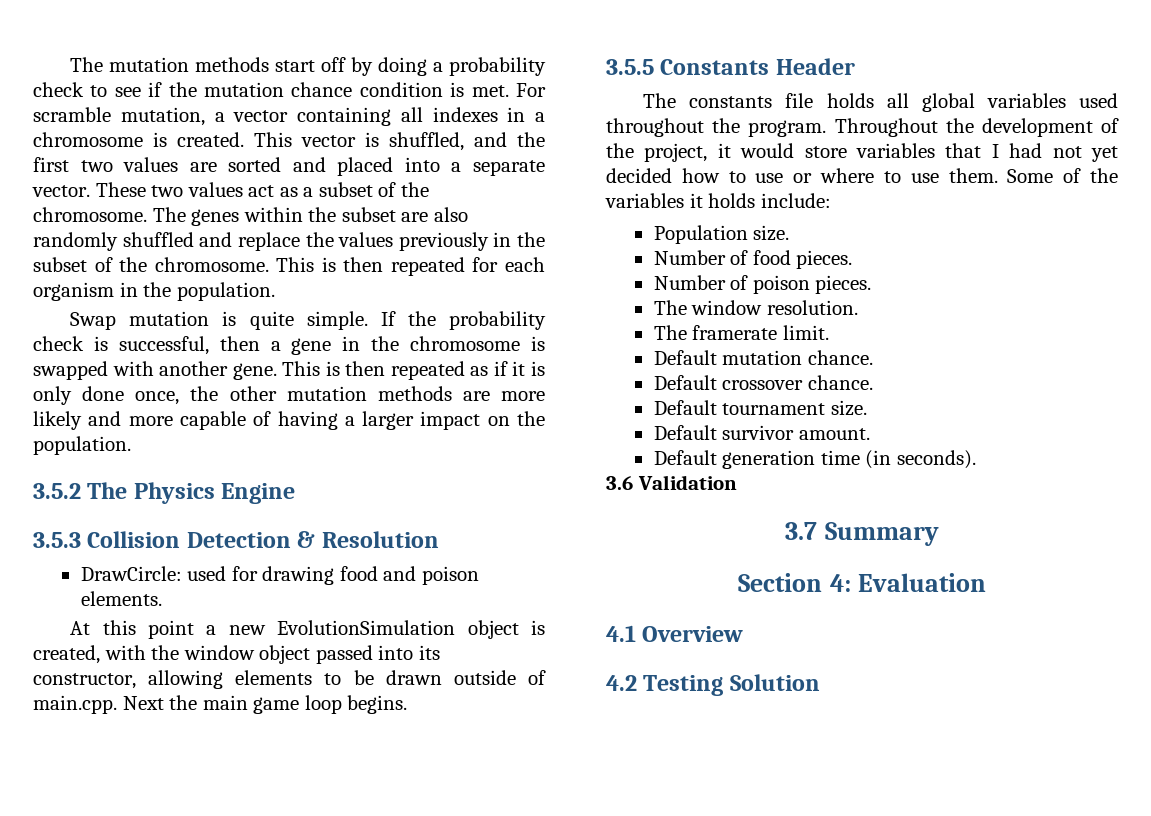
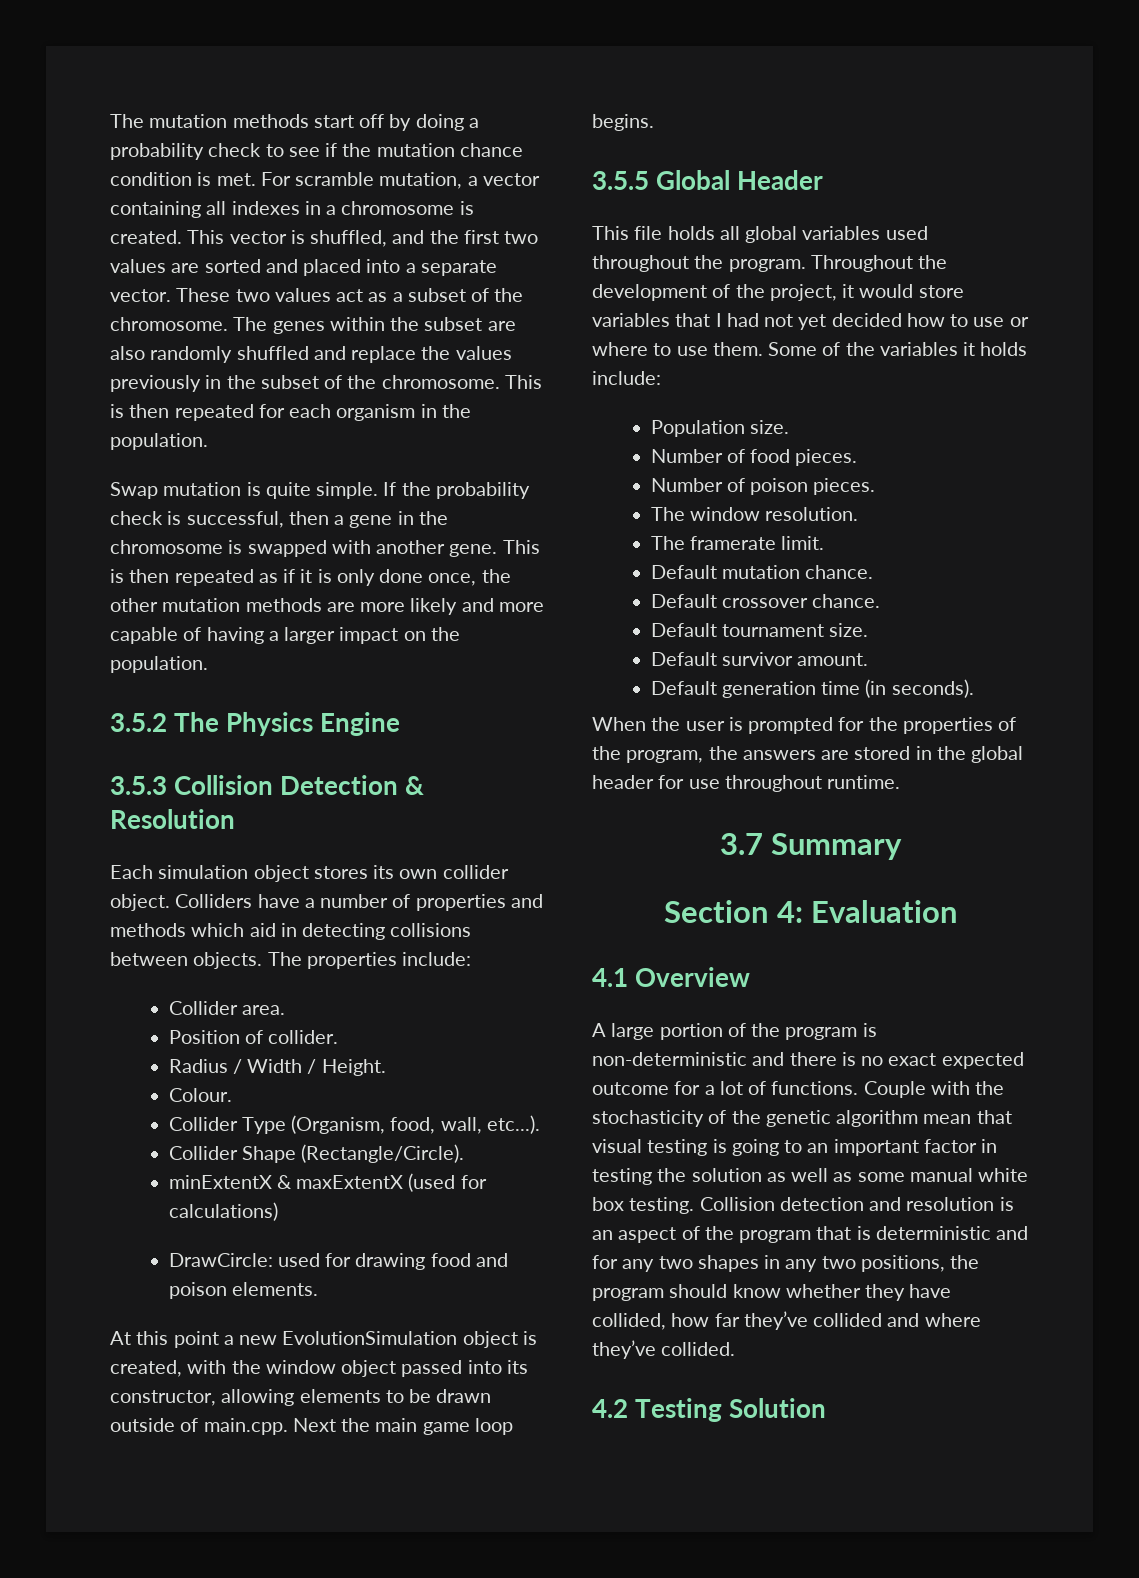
(439, 539) none -> [110,865,509,882] [110,894,543,911] [110,923,472,940] [110,952,472,969] [168,1001,285,1015] [168,1030,339,1044] [168,1059,386,1076] [168,1088,232,1102] [168,1115,540,1134] [168,1144,465,1163] [168,1173,487,1192] [168,1202,278,1221] // Each simulation object stores its own collider object. Colliders have a number of properties and methods which aid in detecting collisions between objects. The properties include: // Collider area. // Position of collider. // Radius / Width / Height. // Colour. // Collider Type (Organism, food, wall, etc...). // Collider Shape (Rectangle/Circle). // minExtentX & maxExtentX (used for calculations)
[660,59,770,75] Constants -> [656,170,731,190] Global
[643,93,773,108] The constants -> [592,226,629,240] This
[606,475,737,490] 3.6 Validation -> [592,717,1017,734] [592,746,1024,763] [592,775,901,792] When the user is prompted for the properties of the program, the answers are stored in the global header for use throughout runtime.
(744, 634) none -> [592,1023,877,1040] [592,1052,1024,1069] [592,1081,1005,1098] [592,1110,1012,1127] [592,1139,998,1156] [592,1168,1029,1185] [592,1197,1014,1214] [592,1226,1029,1243] [592,1255,980,1272] [592,1284,952,1301] [592,1311,981,1330] [592,1340,736,1359] // A large portion of the program is non-deterministic and there is no exact expected outcome for a lot of functions. Couple with the stochasticity of the genetic algorithm mean that visual testing is going to an important factor in testing the solution as well as some manual white box testing. Collision detection and resolution is an aspect of the program that is deterministic and for any two shapes in any two positions, the program should know whether they have collided, how far they’ve collided and where they’ve collided.

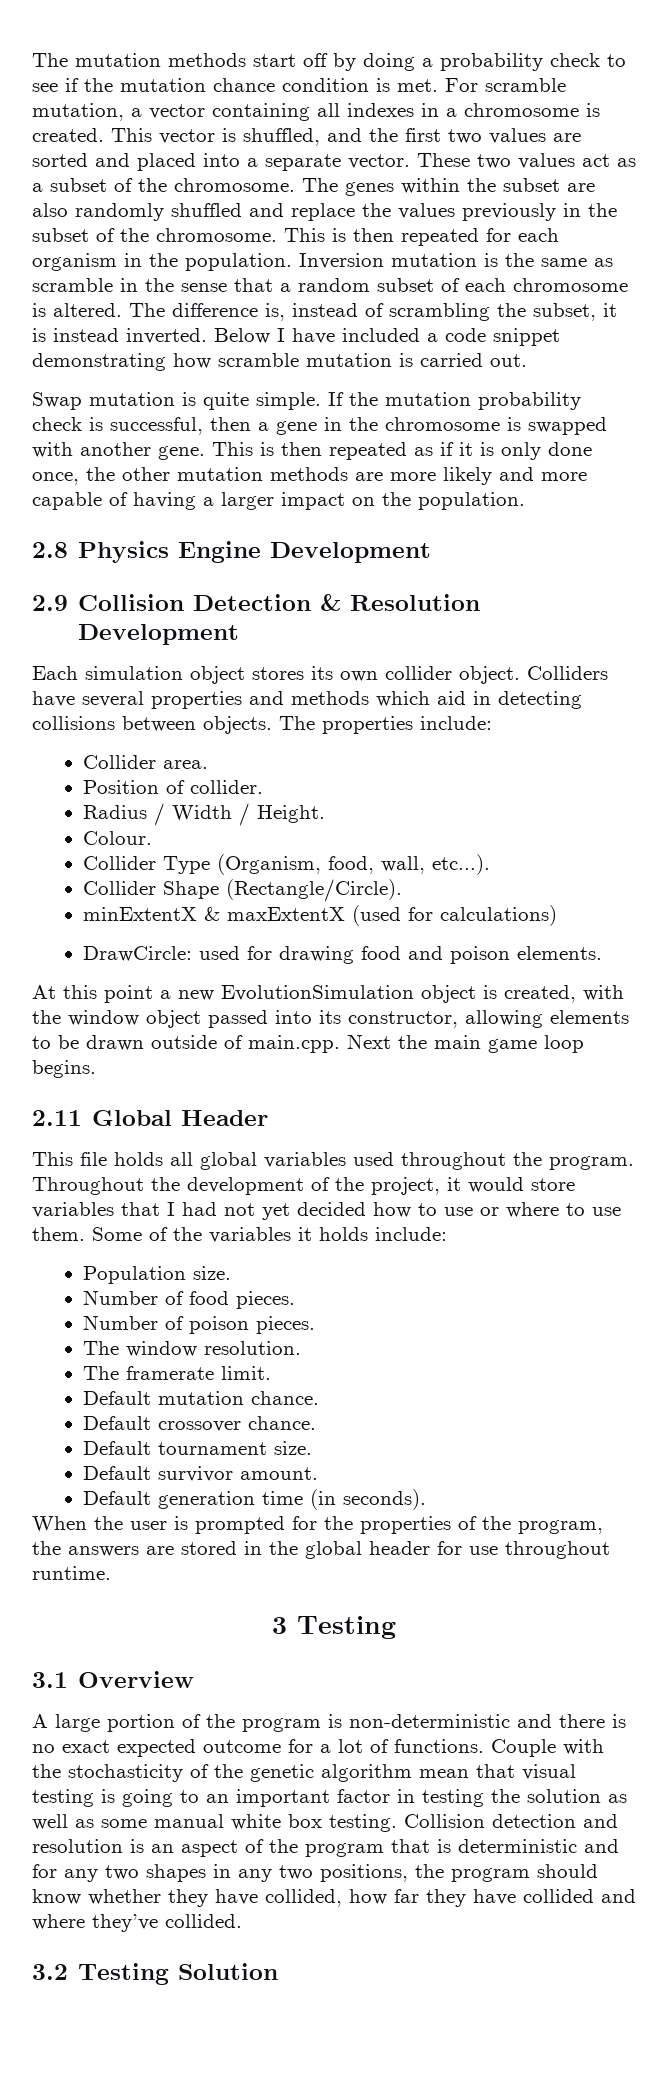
(208, 441) none -> [299,253,613,269] [32,278,628,292] [32,303,617,321] [32,328,560,346] [32,353,527,371] Inversion mutation is the same as scramble in the sense that a random subset of each chromosome is altered. The difference is, instead of scrambling the subset, it is instead inverted. Below I have included a code snippet demonstrating how scramble mutation is carried out.
(431, 489) none -> [385,392,471,406] mutation
[110,712,220,732] 3.5.2 The -> [32,542,68,558] 2.8
[110,776,167,795] // 3.5.3 -> [270,542,432,563] [32,595,68,611] Development // 2.9
(235, 819) none -> [78,624,240,645] Development
[304,894,411,908] a number of -> [82,691,144,707] several
[592,171,649,190] 3.5.5 -> [32,1110,82,1126] 2.11
[719,833,903,860] [664,900,957,923] [592,968,628,987] 3.7 Summary // Section 4: Evaluation // 4.1 -> [272,1616,396,1639] [32,1672,68,1688] 3 Testing // 3.1
[743,1311,808,1330] they’ve -> [426,1889,516,1907] they have
[592,1399,628,1418] 4.2 -> [32,1964,68,1980] 3.2

